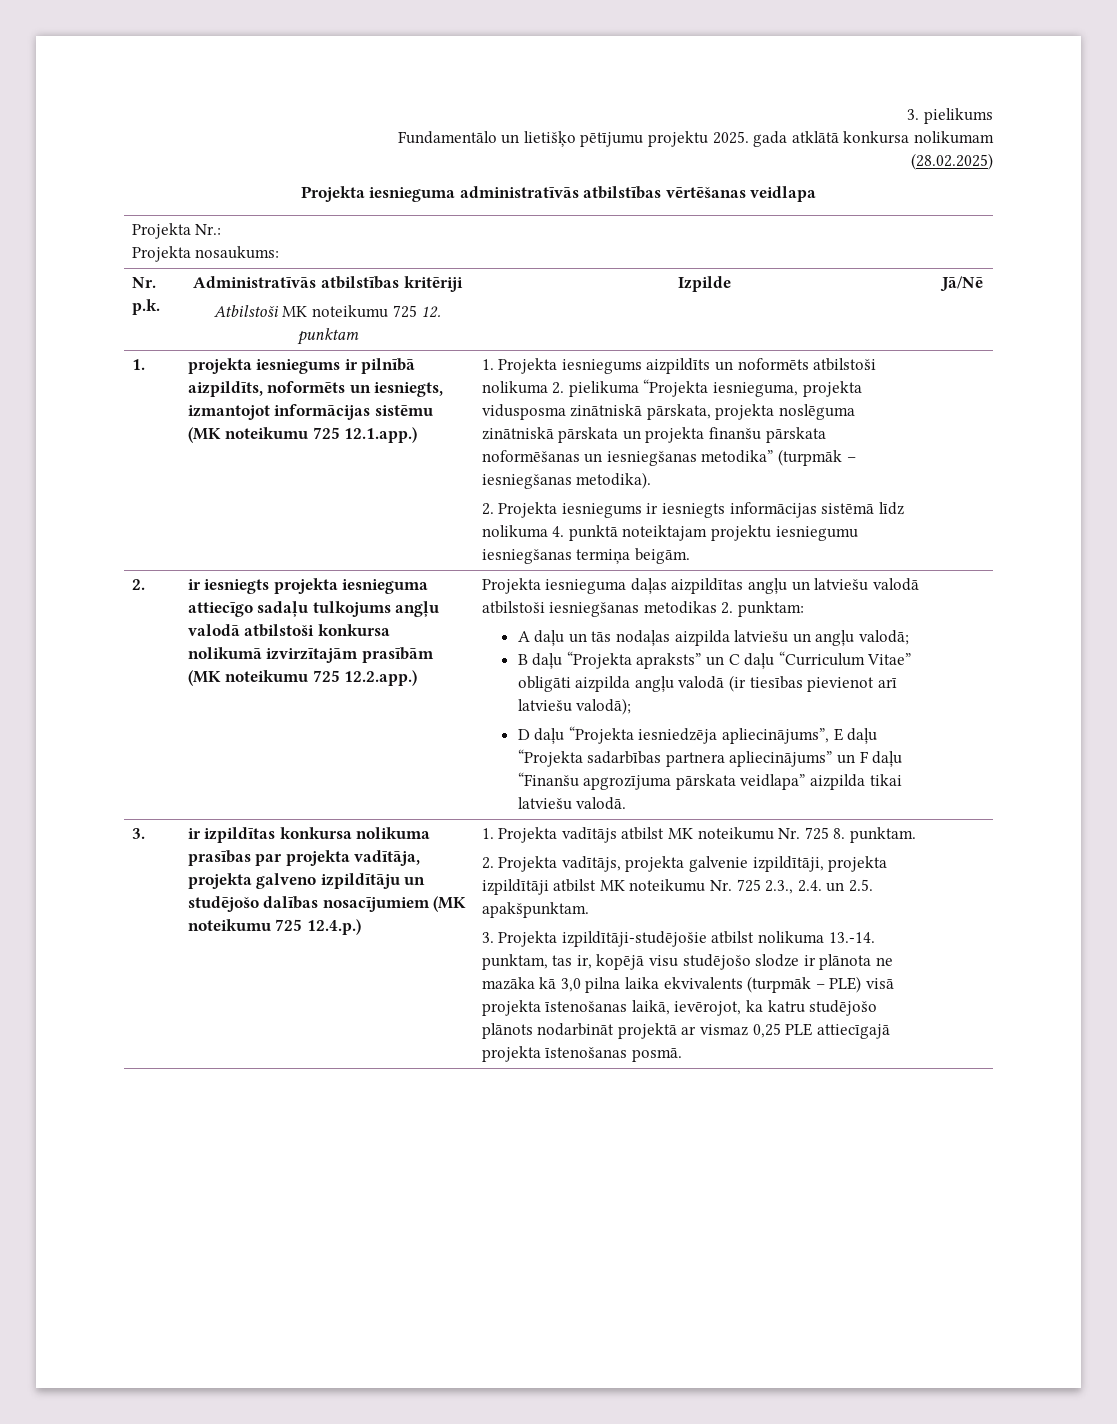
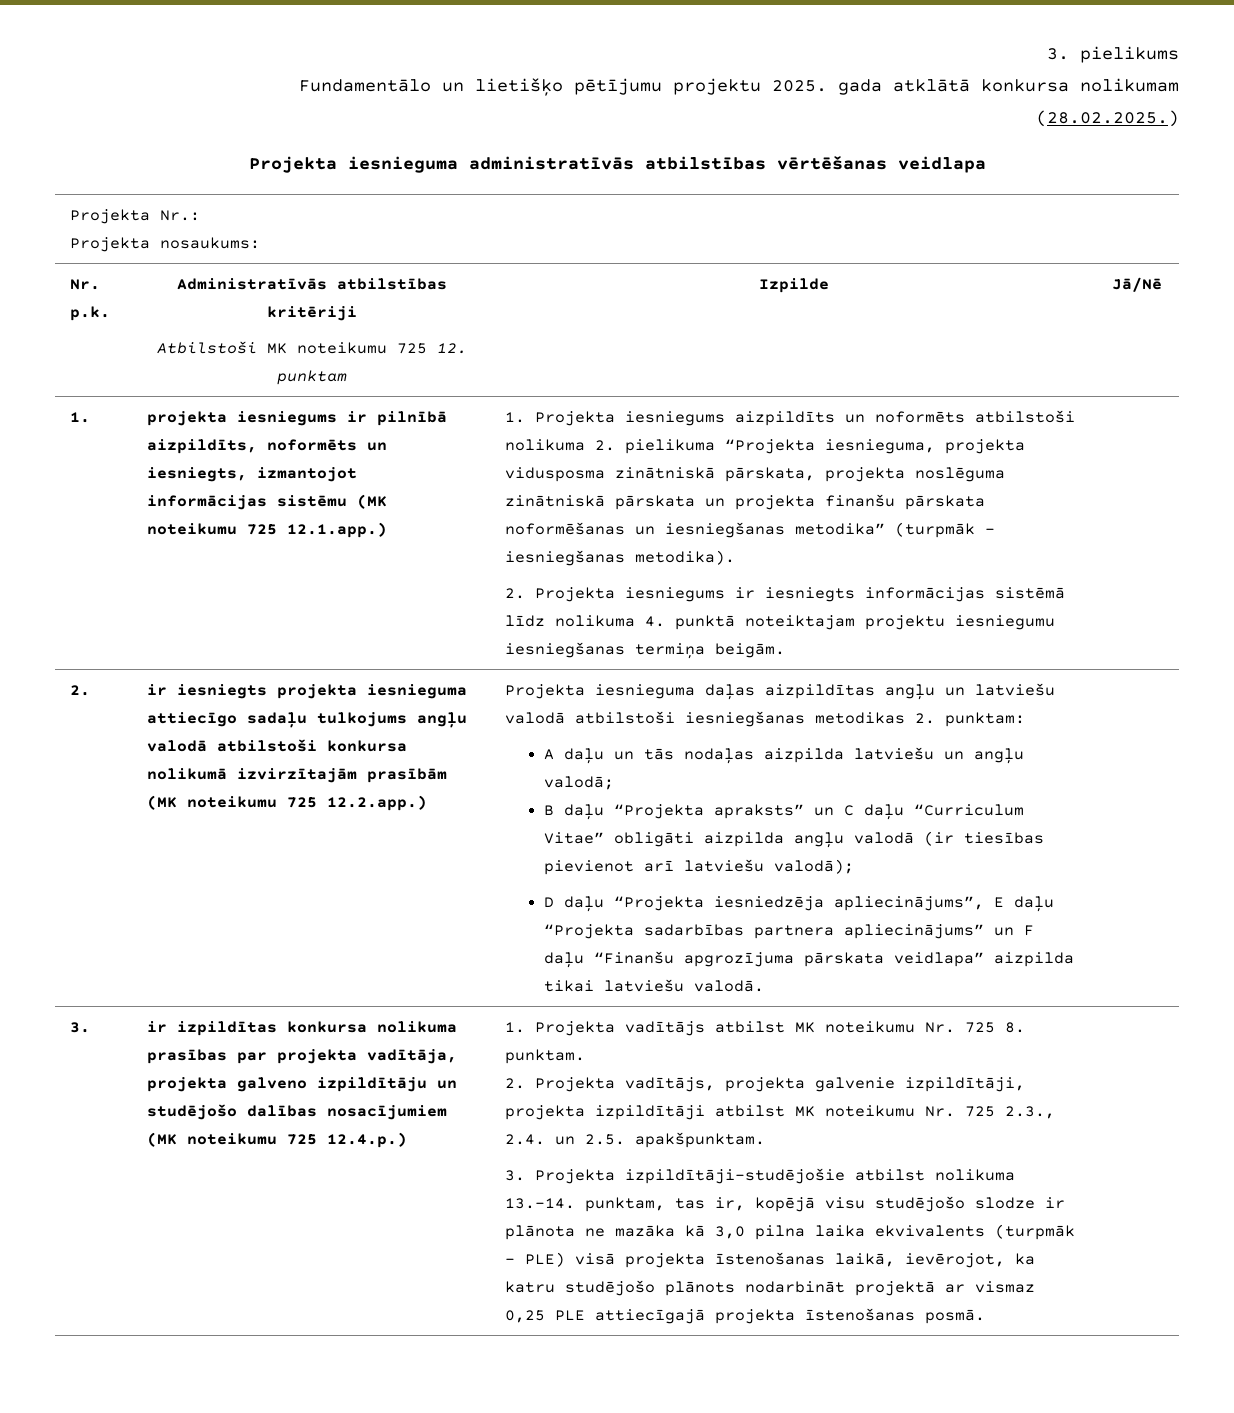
[911,153,993,170] (28.02.2025) -> [1036,110,1179,127] (28.02.2025.)

